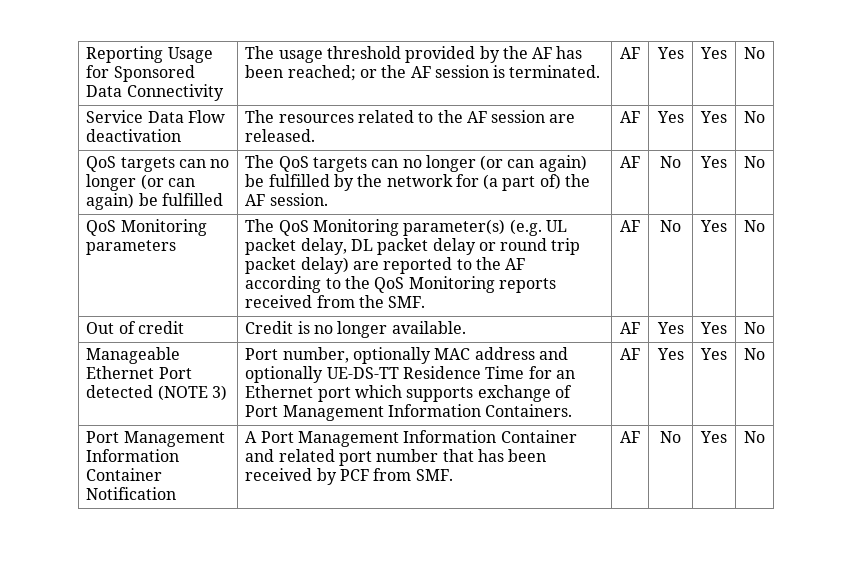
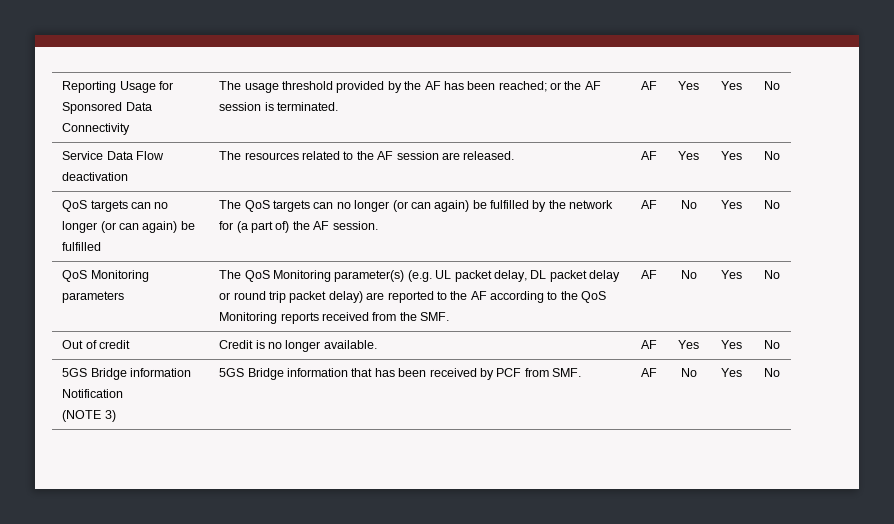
[86,347,181,364] [86,366,192,379] [86,385,227,401] [245,347,568,364] [245,366,575,383] [245,385,572,402] [245,404,573,421] [620,348,640,360] [656,348,684,360] [700,348,727,360] [744,348,765,360] [86,431,225,447] [86,449,180,462] [86,468,163,481] [86,487,177,500] [245,430,577,447] [245,449,439,466] Manageable Ethernet Port detected (NOTE 3) | Port number, optionally MAC address and optionally UE-DS-TT Residence Time for an Ethernet port which supports exchange of Port Management Information Containers. | AF | Yes | Yes | No // Port Management Information Container Notification | A Port Management Information Container and related port number -> [62,368,192,380] [62,389,124,398] [62,410,116,422] [219,368,349,380] 5GS Bridge information Notification // (NOTE 3) | 5GS Bridge information

